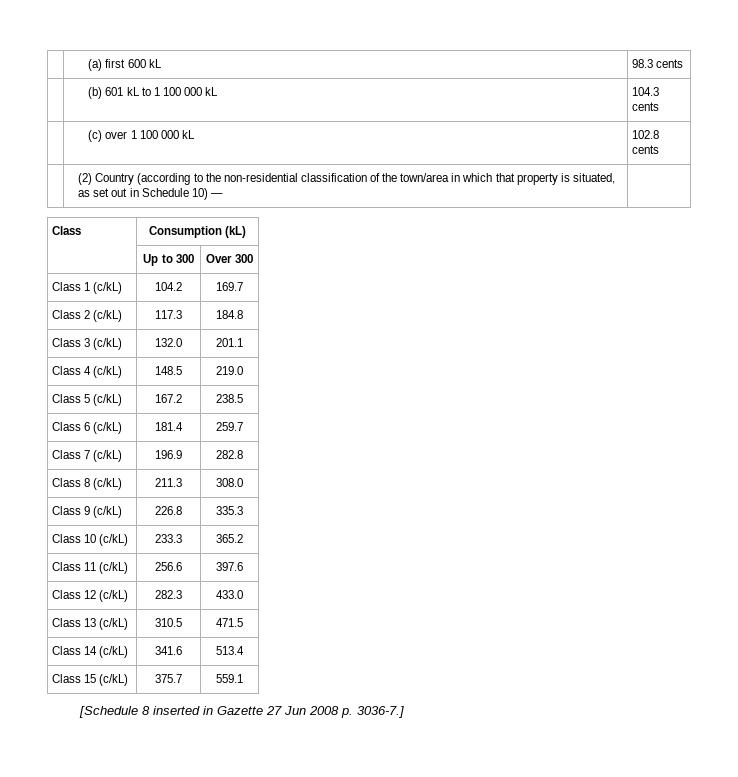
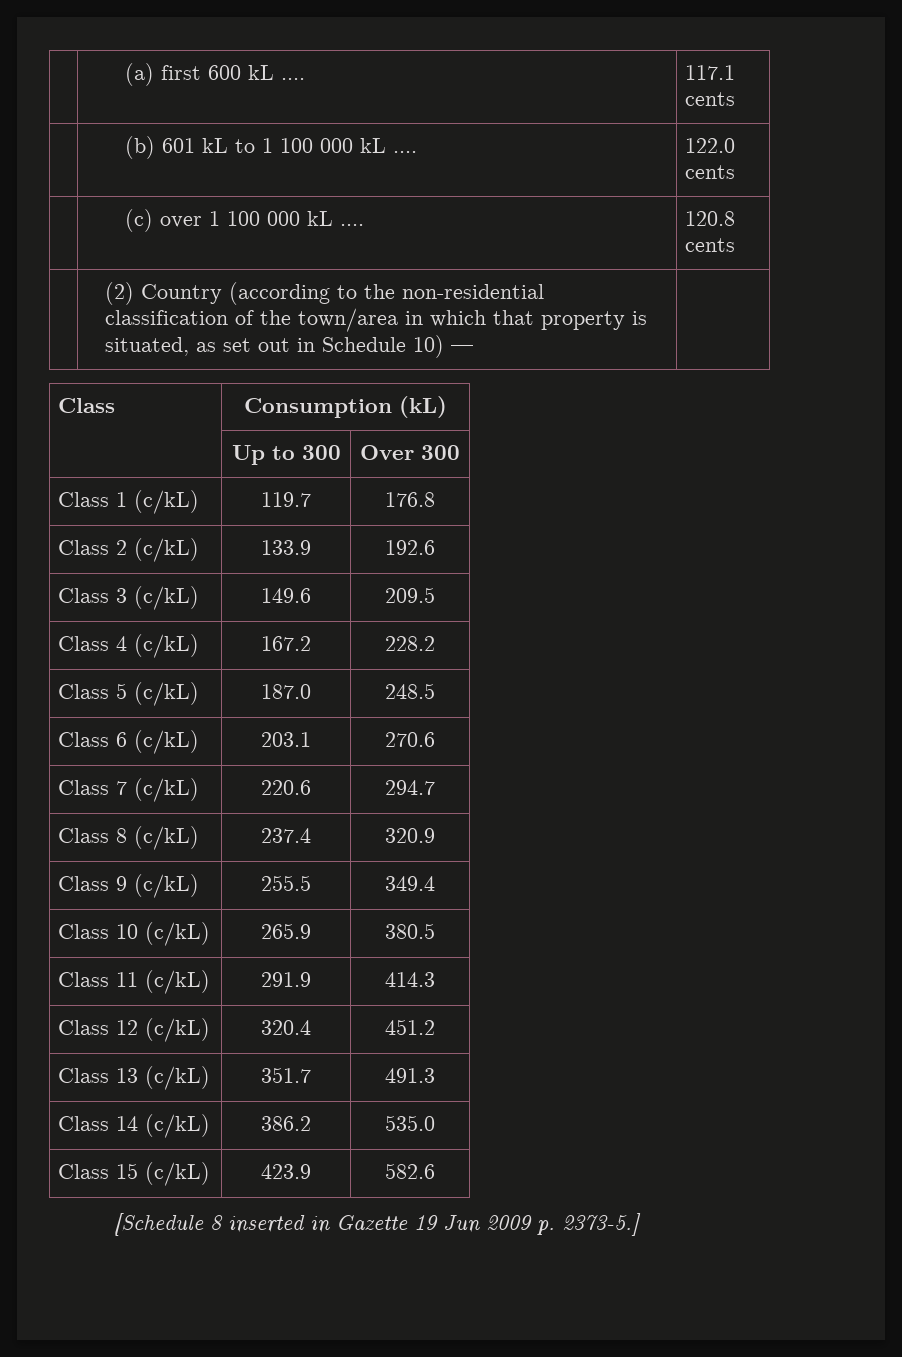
[632,59,654,68] | 98.3 -> [280,78,305,80] [685,65,736,80] .... | 117.1
[632,87,660,96] | 104.3 -> [392,151,417,153] [685,138,736,153] .... | 122.0
[632,130,660,139] | 102.8 -> [339,224,364,226] [685,211,736,226] .... | 120.8
[155,282,182,291] [216,282,243,291] 104.2 | 169.7 -> [261,492,311,507] [385,492,435,507] 119.7 | 176.8
[155,310,182,319] [216,310,243,319] 117.3 | 184.8 -> [261,540,311,555] [385,540,435,555] 133.9 | 192.6
[155,338,182,347] [216,338,243,347] 132.0 | 201.1 -> [261,588,311,603] [385,587,435,603] 149.6 | 209.5
[155,366,182,375] [216,366,243,375] 148.5 | 219.0 -> [261,636,311,651] [385,636,435,651] 167.2 | 228.2
[155,394,182,403] [216,394,243,403] 167.2 | 238.5 -> [261,684,311,699] [385,683,435,699] 187.0 | 248.5
[155,422,183,431] [216,422,243,431] 181.4 | 259.7 -> [261,732,311,747] [385,732,435,747] 203.1 | 270.6
[155,450,182,459] [216,450,243,459] 196.9 | 282.8 -> [261,780,311,795] [385,780,435,795] 220.6 | 294.7
[155,478,182,487] [216,478,243,487] 211.3 | 308.0 -> [261,828,311,843] [385,828,435,843] 237.4 | 320.9
[155,506,182,515] [216,506,243,515] 226.8 | 335.3 -> [261,875,311,891] [385,876,435,891] 255.5 | 349.4
[155,534,182,543] [216,534,243,543] 233.3 | 365.2 -> [261,923,311,939] [385,923,435,939] 265.9 | 380.5
[155,562,182,571] [216,562,243,571] 256.6 | 397.6 -> [261,972,311,987] [385,972,435,987] 291.9 | 414.3
[155,590,182,599] [216,590,243,599] 282.3 | 433.0 -> [261,1020,311,1035] [385,1019,435,1035] 320.4 | 451.2
[155,618,182,627] [216,618,243,627] 310.5 | 471.5 -> [261,1067,311,1083] [385,1068,435,1083] 351.7 | 491.3
[155,646,182,655] [216,646,244,655] 341.6 | 513.4 -> [261,1116,311,1131] [385,1115,435,1131] 386.2 | 535.0
[155,674,182,683] [216,674,243,683] 375.7 | 559.1 -> [261,1164,311,1179] [385,1163,435,1179] 423.9 | 582.6
[266,706,405,718] 27 Jun 2008 p. 3036-7.] -> [413,1213,641,1236] 19 Jun 2009 p. 2373-5.]

